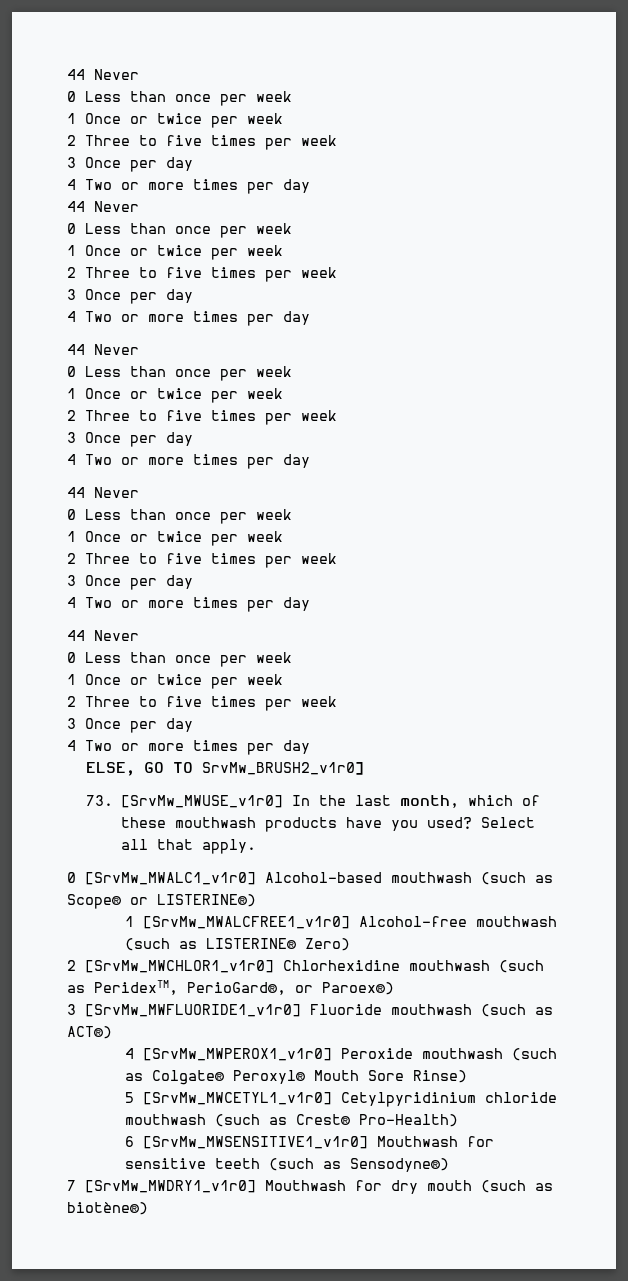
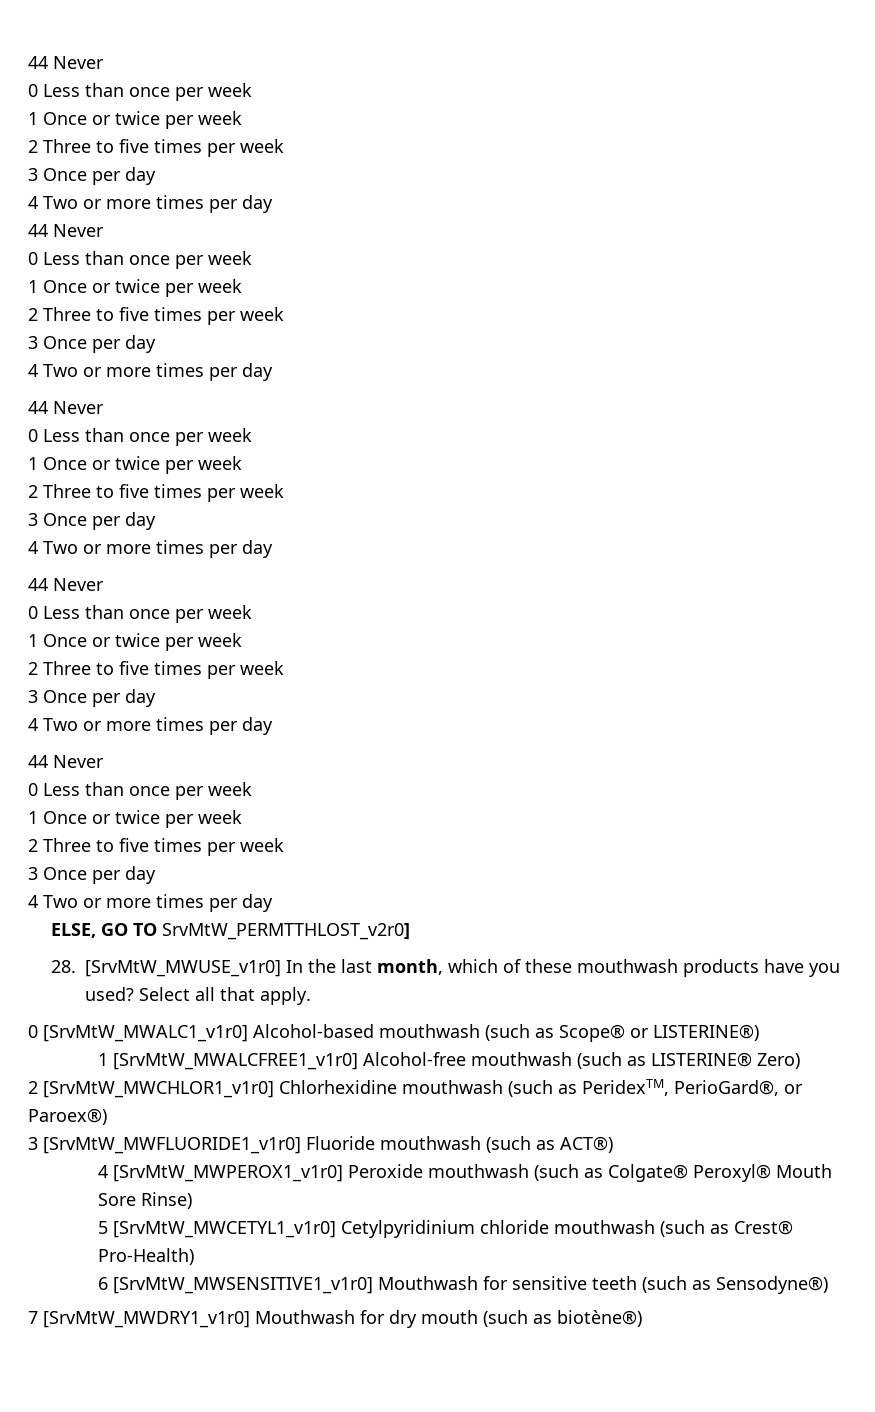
[202,762,365,775] [86,795,283,808] SrvMw_BRUSH2_v1r0] // 73. [SrvMw_MWUSE_v1r0] -> [162,923,411,940] [51,960,282,977] SrvMtW_PERMTTHLOST_v2r0] // 28. [SrvMtW_MWUSE_v1r0]
[85,872,256,885] [SrvMw_MWALC1_v1r0] -> [43,1025,248,1042] [SrvMtW_MWALC1_v1r0]
[143,916,351,929] [SrvMw_MWALCFREE1_v1r0] -> [113,1053,359,1070] [SrvMtW_MWALCFREE1_v1r0]
[85,960,274,973] [SrvMw_MWCHLOR1_v1r0] -> [43,1081,274,1098] [SrvMtW_MWCHLOR1_v1r0]
[85,1004,301,1017] [SrvMw_MWFLUORIDE1_v1r0] -> [43,1137,301,1154] [SrvMtW_MWFLUORIDE1_v1r0]
[143,1048,333,1061] [SrvMw_MWPEROX1_v1r0] -> [113,1165,344,1182] [SrvMtW_MWPEROX1_v1r0]
[143,1092,333,1105] [SrvMw_MWCETYL1_v1r0] -> [113,1221,337,1238] [SrvMtW_MWCETYL1_v1r0]
[143,1136,369,1149] [SrvMw_MWSENSITIVE1_v1r0] -> [113,1277,374,1294] [SrvMtW_MWSENSITIVE1_v1r0]
[85,1180,256,1193] [SrvMw_MWDRY1_v1r0] -> [43,1311,250,1328] [SrvMtW_MWDRY1_v1r0]

